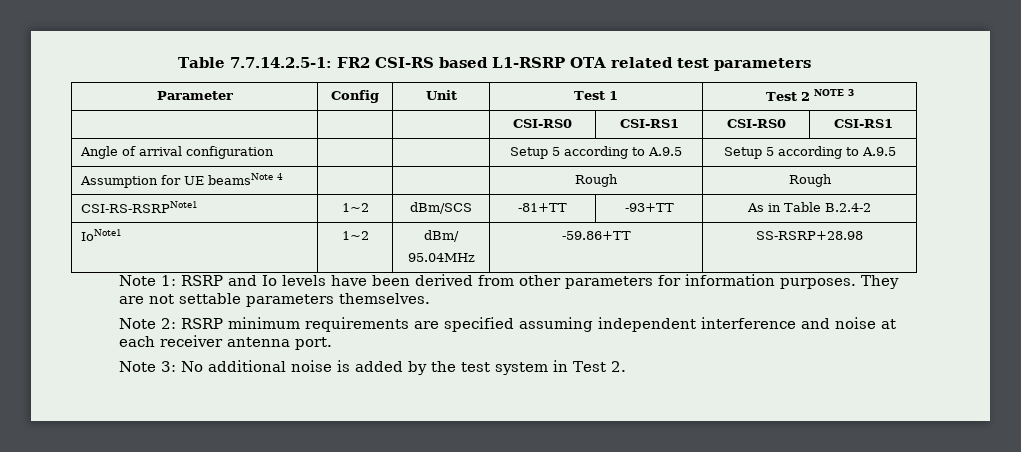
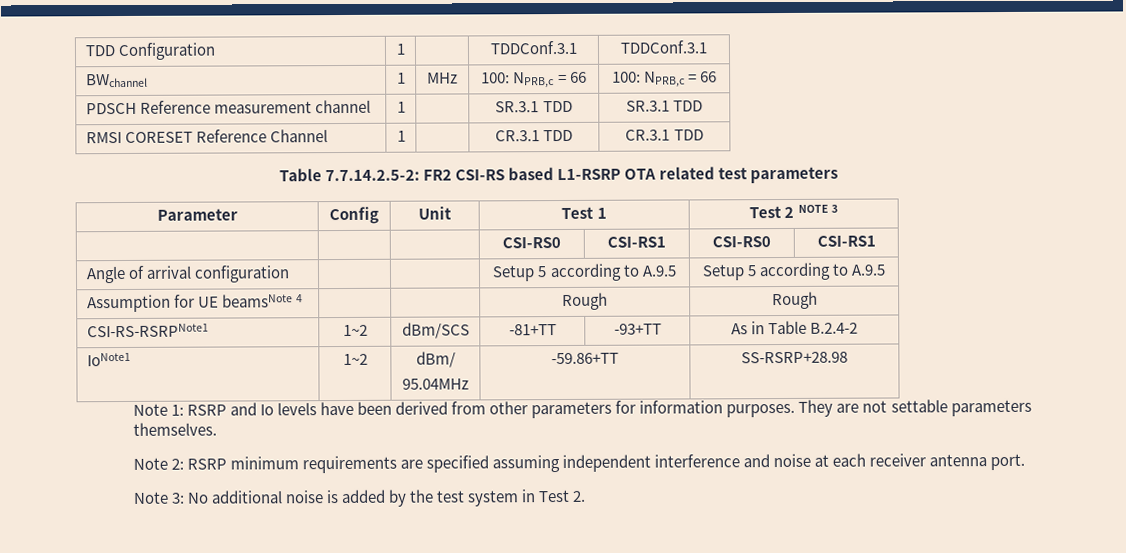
[177,57,332,68] Table 7.7.14.2.5-1: -> [84,42,216,61] [395,43,405,55] [489,40,577,55] [620,40,707,54] [85,73,148,88] [396,72,406,84] [427,72,458,84] [481,71,587,88] [611,71,718,87] [85,99,371,115] [396,101,406,113] [495,100,573,113] [625,100,704,112] [85,129,328,144] [396,130,406,142] [494,129,574,142] [625,129,704,141] [278,168,420,182] TDD Configuration | 1 | | TDDConf.3.1 | TDDConf.3.1 // BWchannel | 1 | MHz | 100: NPRB,c = 66 | 100: NPRB,c = 66 // PDSCH Reference measurement channel | 1 | | SR.3.1 TDD | SR.3.1 TDD // RMSI CORESET Reference Channel | 1 | | CR.3.1 TDD | CR.3.1 TDD // Table 7.7.14.2.5-2:

